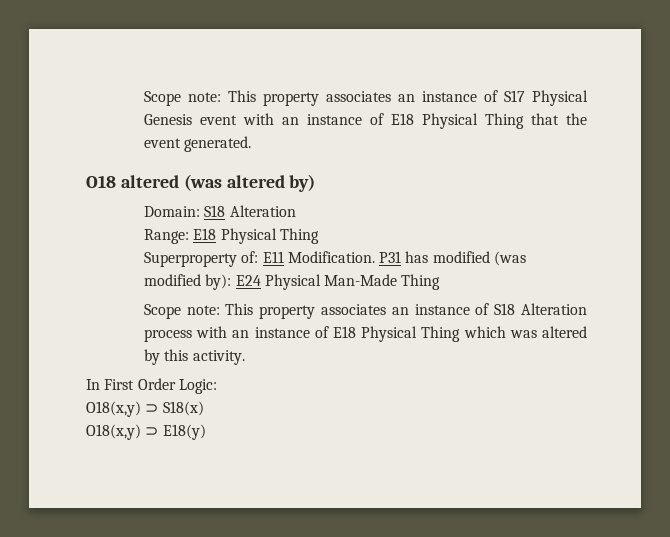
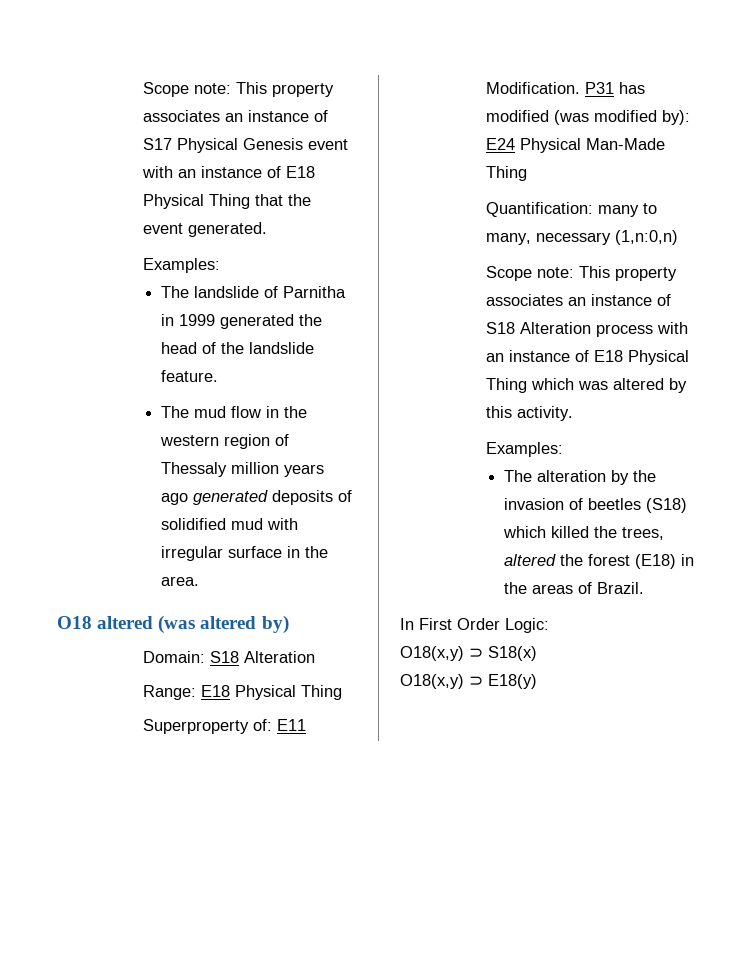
(252, 144) none -> [142,258,220,273] [161,286,347,298] [161,314,323,329] [161,342,315,354] [161,370,219,382] [161,406,308,418] [160,434,290,449] [161,462,325,477] [161,490,353,505] [161,518,299,530] [161,546,329,561] [161,576,200,586] // Examples: // The landslide of Parnitha in 1999 generated the head of the landslide feature. // The mud flow in the western region of Thessaly million years ago generated deposits of solidified mud with irregular surface in the area.
(441, 282) none -> [485,202,657,217] [485,230,678,245] // Quantification: many to many, necessary (1,n:0,n)
(245, 357) none -> [485,442,563,457] [504,470,657,485] [504,498,688,513] [503,526,665,540] [504,554,695,569] [504,582,645,594] // Examples: // The alteration by the invasion of beetles (S18) which killed the trees, altered the forest (E18) in the areas of Brazil.

